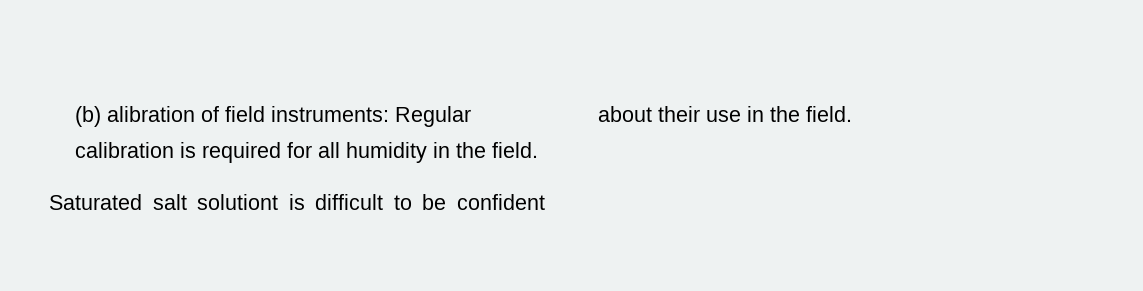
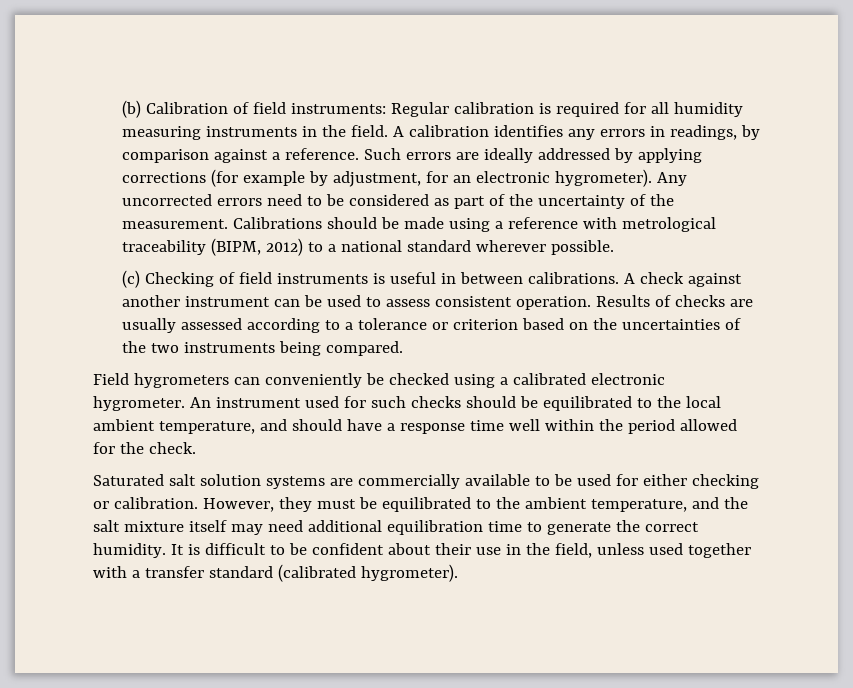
[106,106,195,122] alibration -> [145,102,228,114] Calibration
[432,142,538,158] [49,194,279,210] in the field. // Saturated salt solutiont -> [121,125,760,140] [121,148,702,163] [121,169,687,187] [121,194,674,209] [121,217,716,232] [121,238,614,256] [121,270,742,288] [121,295,753,310] [121,318,741,333] [121,341,403,356] [93,373,665,388] [93,396,721,411] [93,419,737,434] [93,442,196,454] [93,474,759,489] [93,497,748,512] [93,520,699,535] [93,543,184,558] measuring instruments in the field. A calibration identifies any errors in readings, by comparison against a reference. Such errors are ideally addressed by applying corrections (for example by adjustment, for an electronic hygrometer). Any uncorrected errors need to be considered as part of the uncertainty of the measurement. Calibrations should be made using a reference with metrological traceability (BIPM, 2012) to a national standard wherever possible. // (c) Checking of field instruments is useful in between calibrations. A check against another instrument can be used to assess consistent operation. Results of checks are usually assessed according to a tolerance or criterion based on the uncertainties of the two instruments being compared. // Field hygrometers can conveniently be checked using a calibrated electronic hygrometer. An instrument used for such checks should be equilibrated to the local ambient temperature, and should have a response time well within the period allowed for the check. // Saturated salt solution systems are commercially available to be used for either checking or calibration. However, they must be equilibrated to the ambient temperature, and the salt mixture itself may need additional equilibration time to generate the correct humidity. It
[806,106,852,122] field. -> [554,543,751,558] [93,564,458,582] field, unless used together with a transfer standard (calibrated hygrometer).

